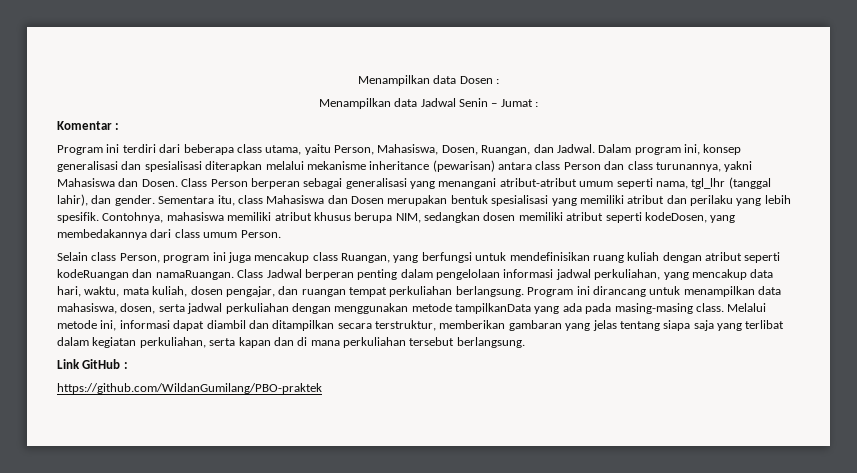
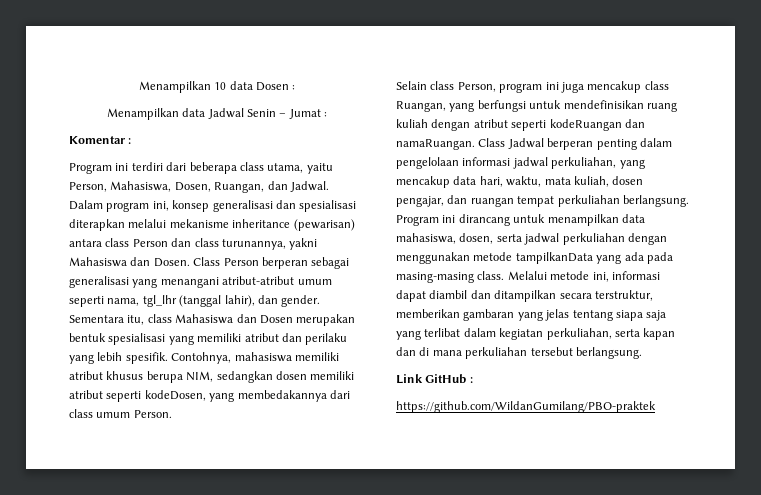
[357,75,430,86] Menampilkan -> [138,81,227,93] Menampilkan 10

